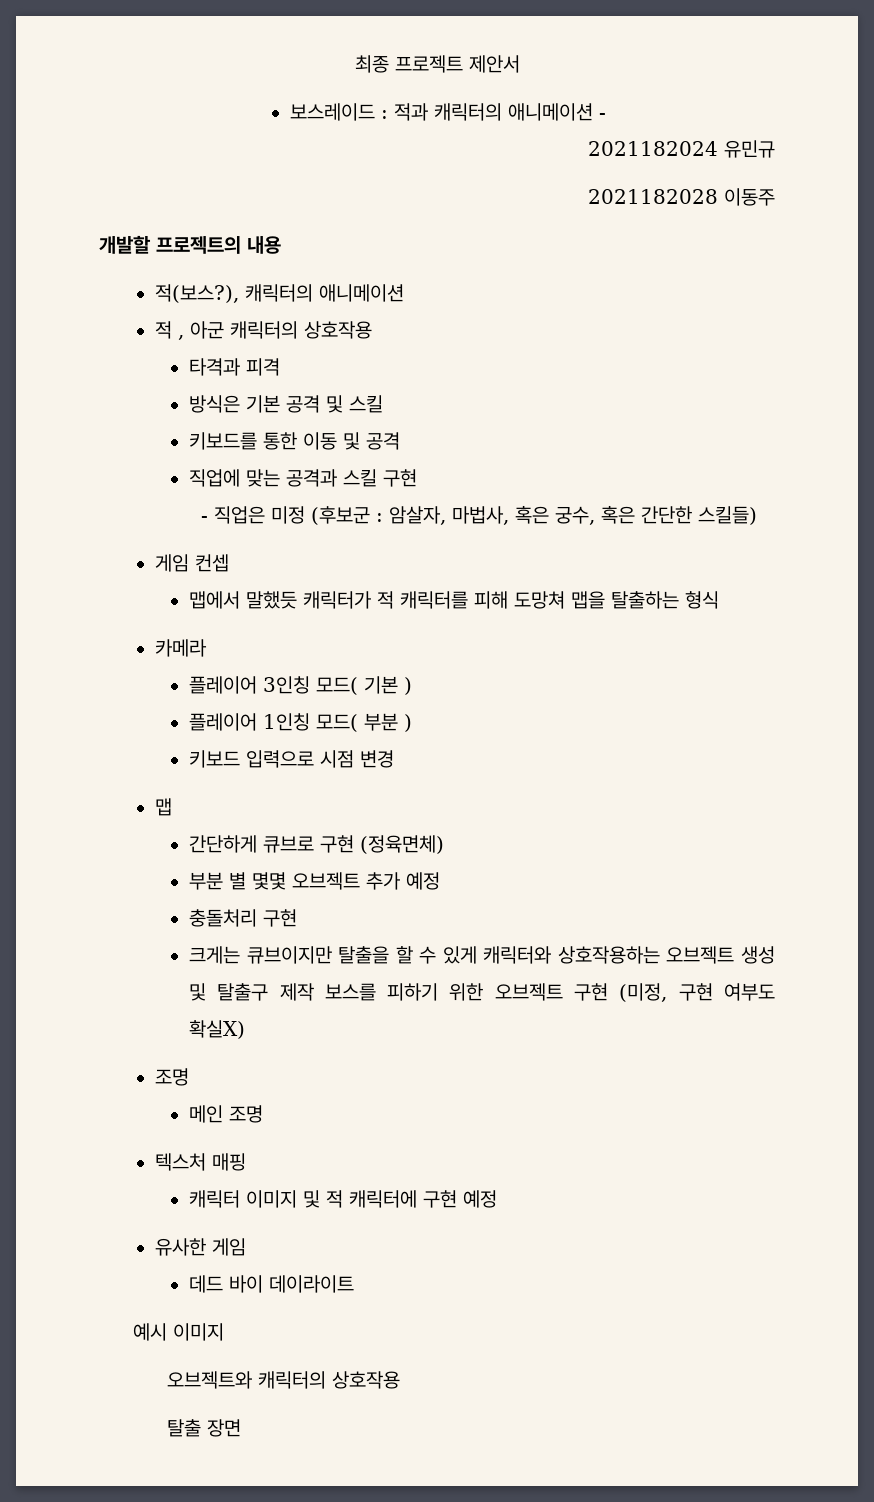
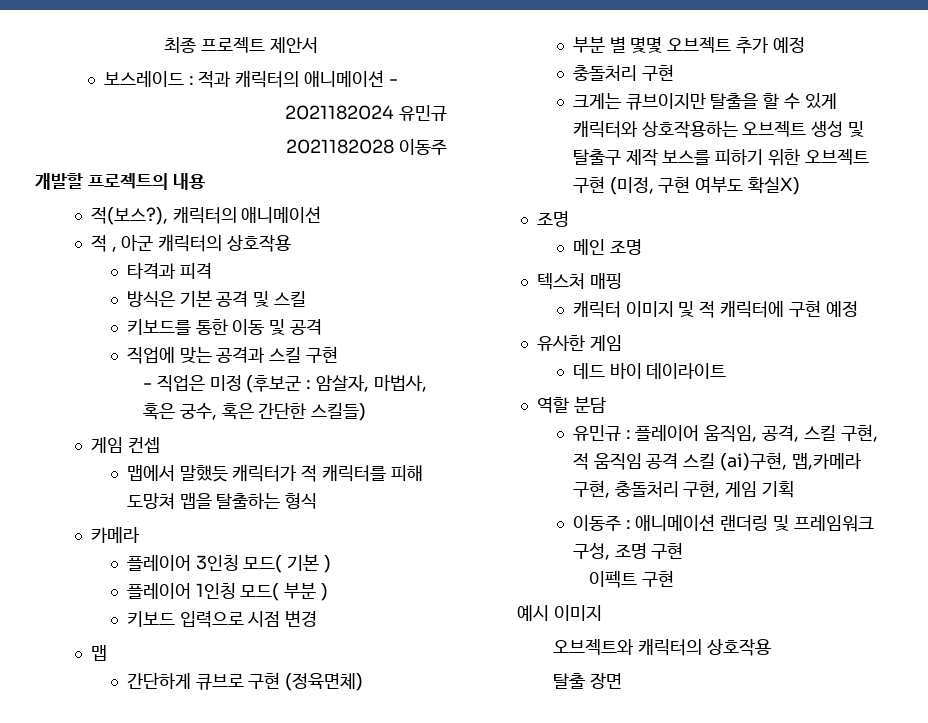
(354, 1284) none -> [536,396,606,413] [572,424,878,442] [572,452,863,471] [572,480,795,498] [572,514,875,532] [572,542,684,560] [588,570,674,588] // 역할 분담 // 유민규 : 플레이어 움직임, 공격, 스킬 구현, 적 움직임 공격 스킬 (ai)구현, 맵,카메라 구현, 충돌처리 구현, 게임 기획 // 이동주 : 애니메이션 랜더링 및 프레임워크 구성, 조명 구현 // 이펙트 구현

